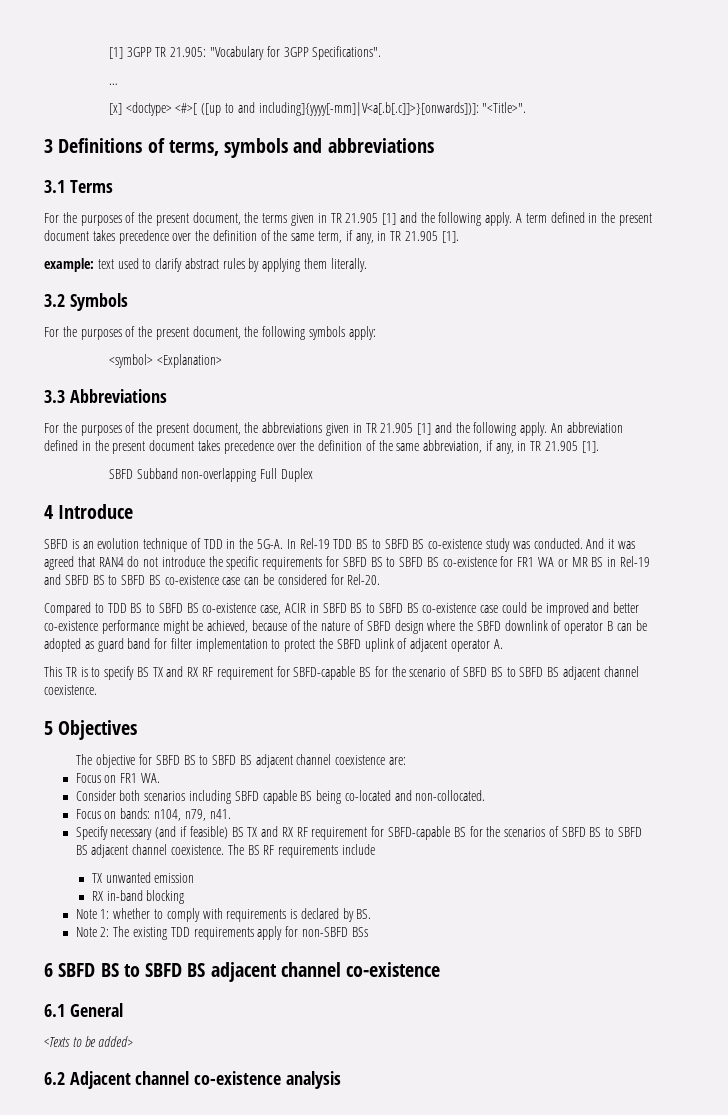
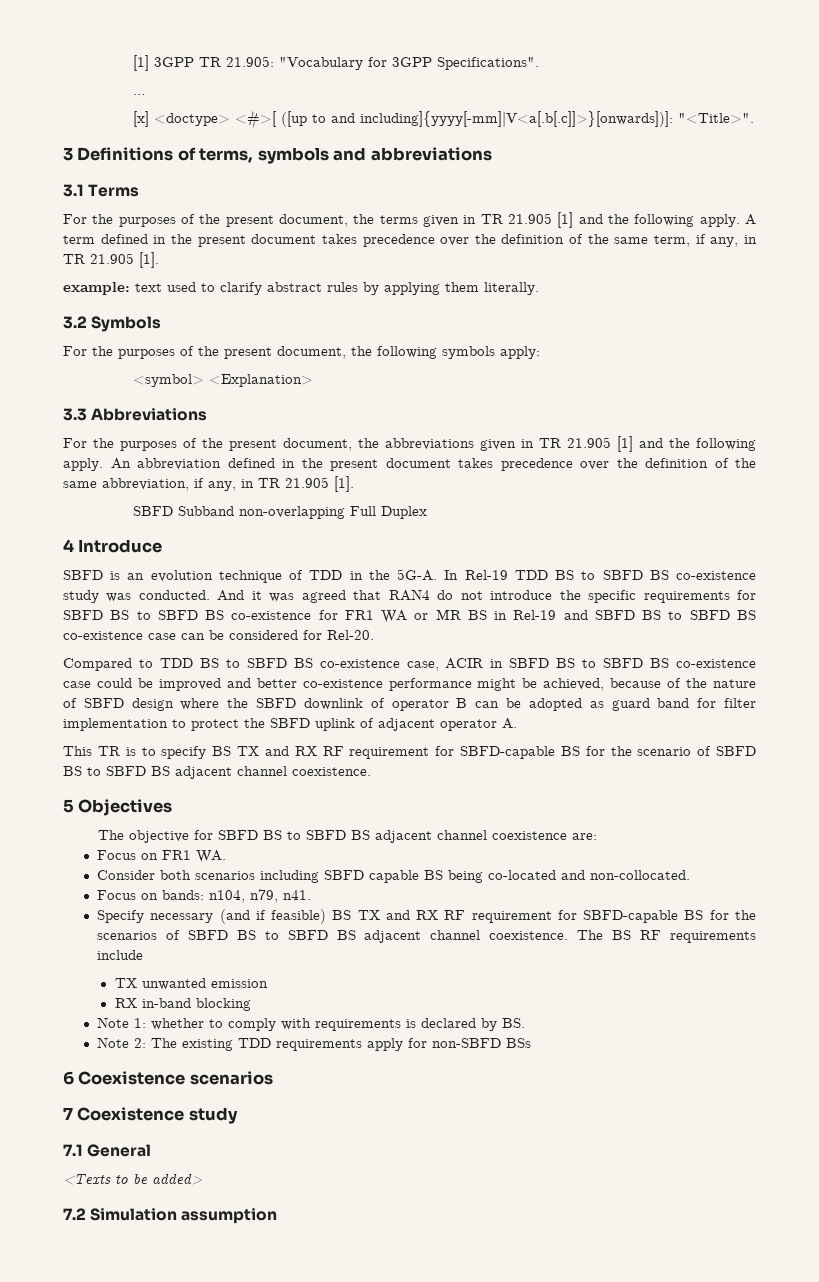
[58,962,441,982] [44,1004,65,1017] SBFD BS to SBFD BS adjacent channel co-existence // 6.1 -> [78,1071,273,1085] [63,1107,238,1124] [63,1144,83,1156] Coexistence scenarios // 7 Coexistence study // 7.1
[44,1071,341,1089] 6.2 Adjacent channel co-existence analysis -> [63,1208,278,1224] 7.2 Simulation assumption

